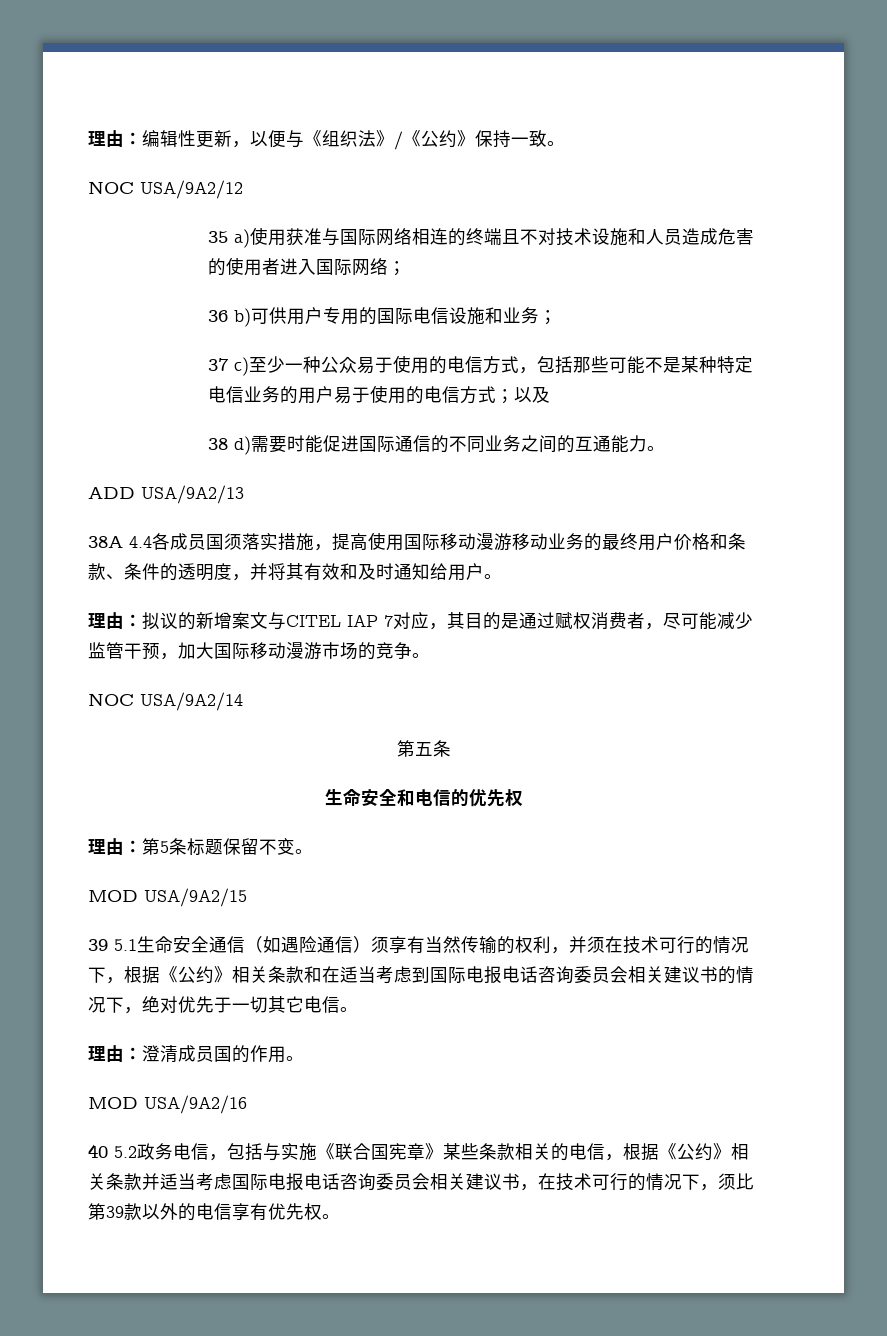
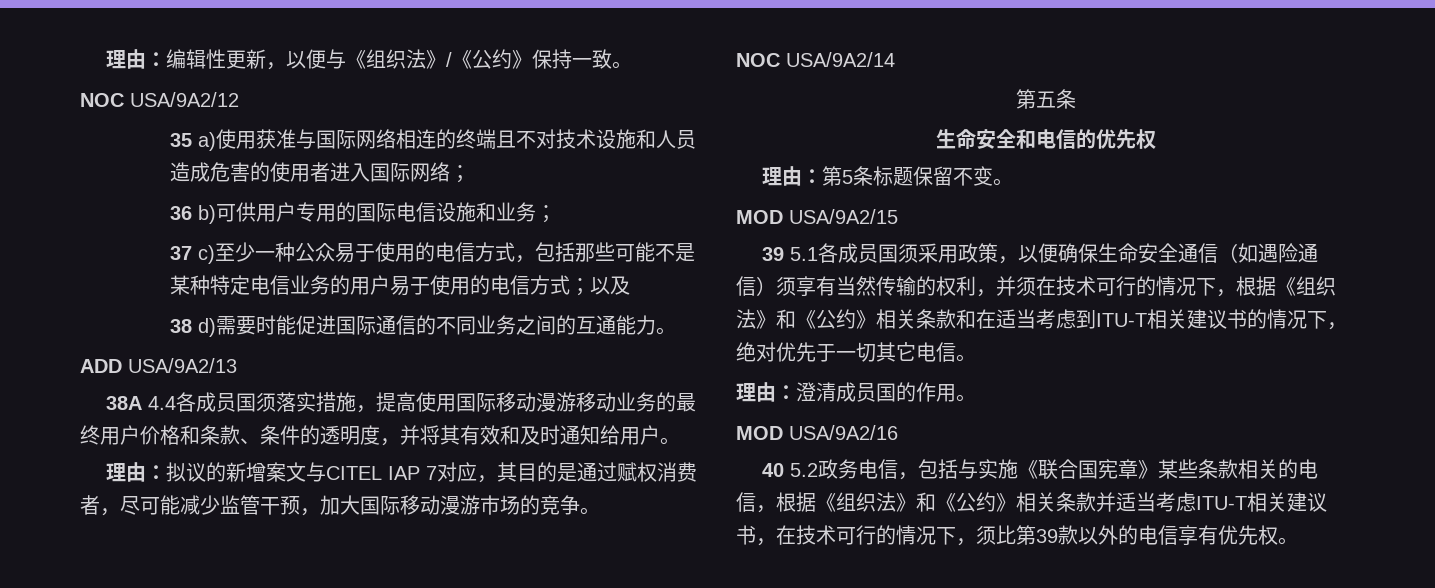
(137, 945) none -> [818,243,1099,264] 各成员国须采用政策，以便确保
(178, 974) none -> [1296,276,1336,296] [736,309,816,329] 组织法》和《
[430,966,628,984] 国际电报电话咨询委员会 -> [1096,313,1147,327] ITU-T
(677, 1151) none -> [836,492,956,512] 组织法》和《
[232,1173,430,1191] 国际电报电话咨询委员会 -> [1196,496,1247,510] ITU-T

